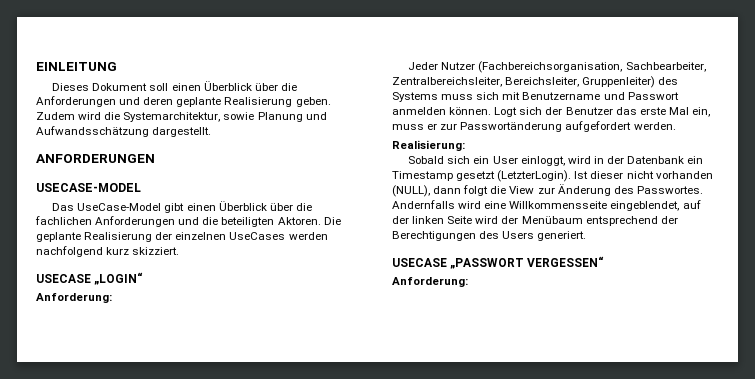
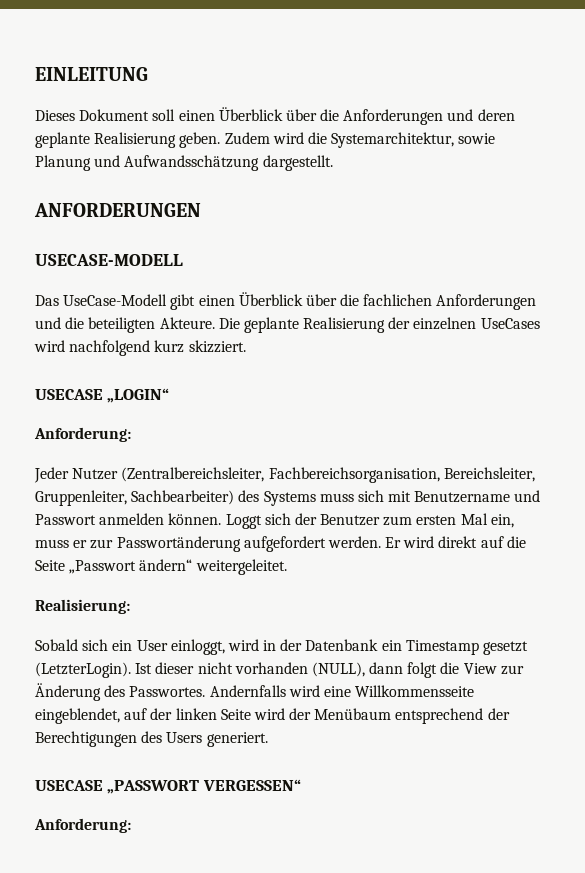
[36,183,141,192] USECASE-MODEL -> [35,254,183,266] USECASE-MODELL
[77,203,162,211] UseCase-Model -> [63,294,168,306] UseCase-Modell
[277,217,321,225] Aktoren. -> [159,317,215,329] Akteure.
[288,232,328,240] werden -> [34,340,65,352] wird
[478,61,706,73] [392,76,656,88] (Fachbereichsorganisation, Sachbearbeiter, Zentralbereichsleiter, Bereichsleiter, Gruppenleiter) -> [121,467,535,483] [35,490,235,506] (Zentralbereichsleiter, Fachbereichsorganisation, Bereichsleiter, Gruppenleiter, Sachbearbeiter)
[494,107,518,117] Logt -> [225,514,262,529] Loggt
[615,107,666,115] das erste -> [383,515,457,526] zum ersten
(676, 126) none -> [385,536,526,548] [35,559,287,575] Er wird direkt auf die Seite „Passwort ändern“ weitergeleitet.

